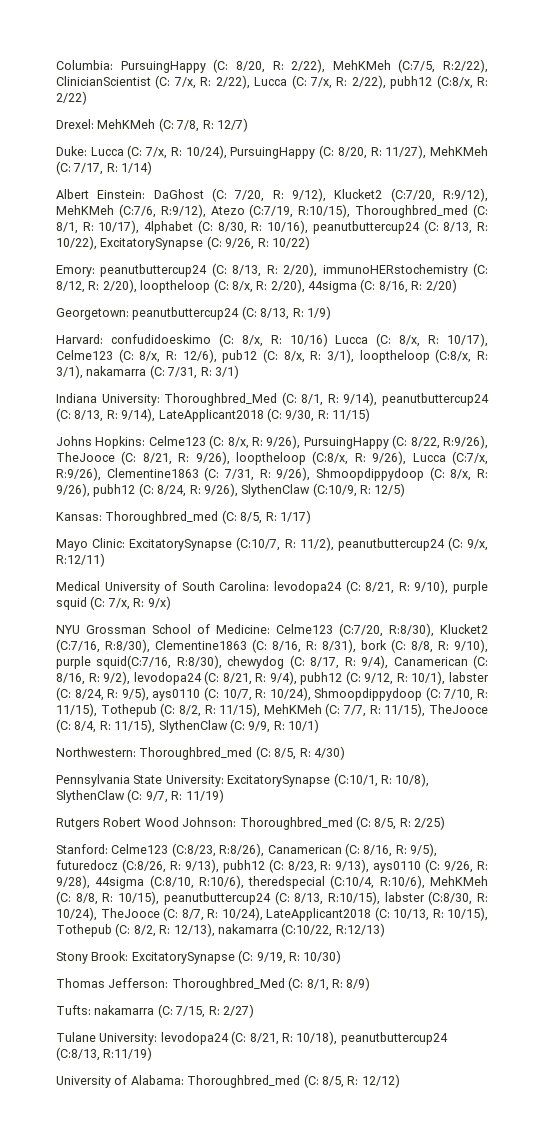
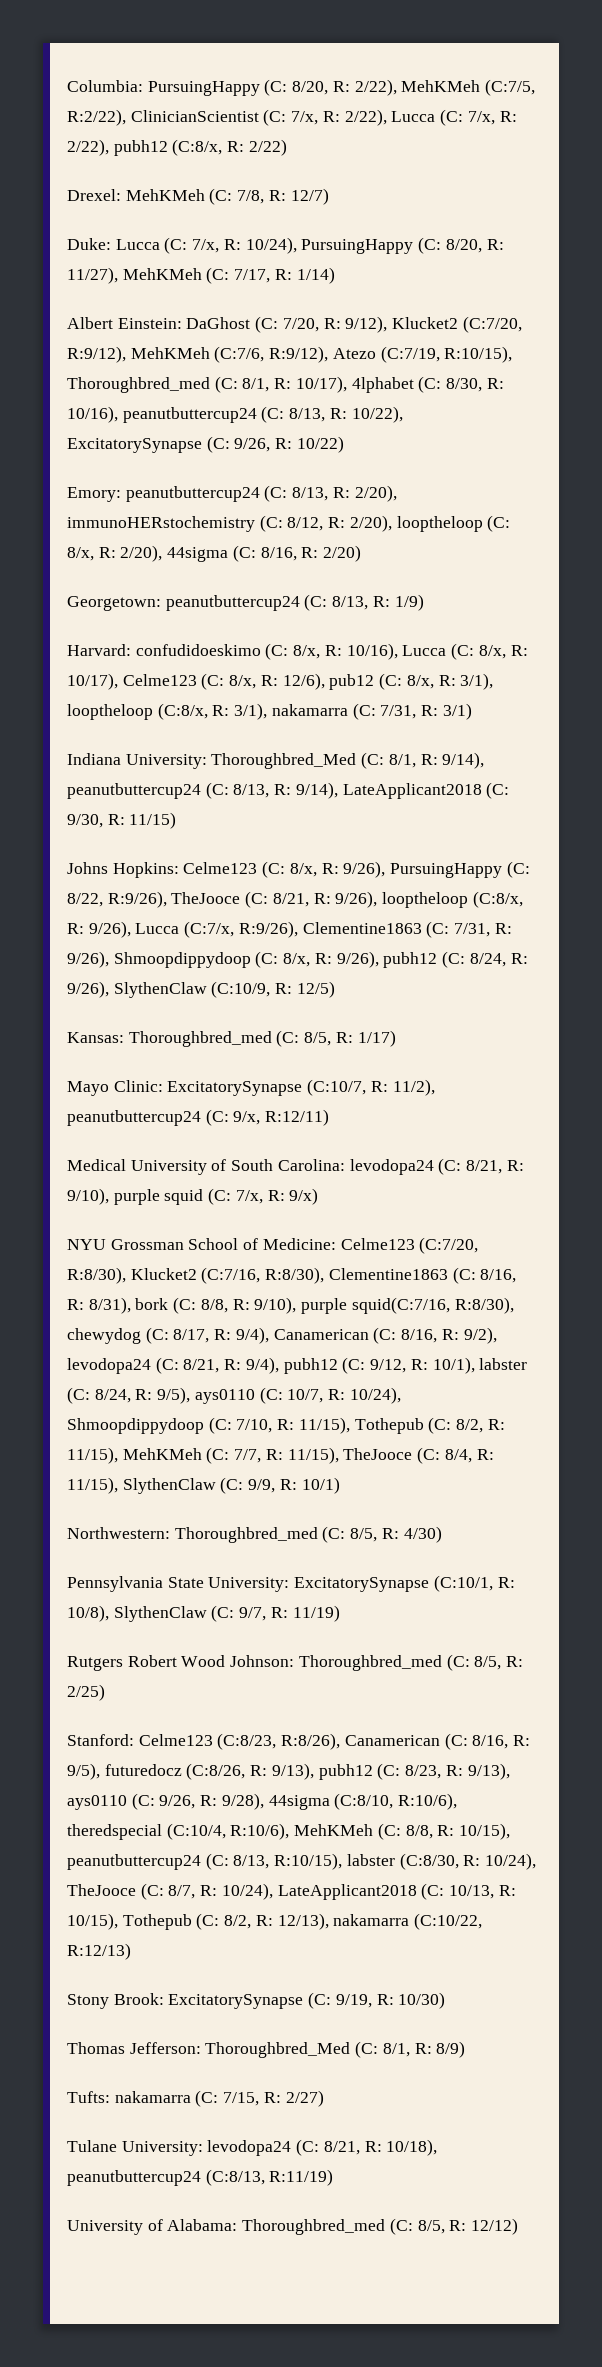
[289,333,328,347] 10/16) -> [346,643,398,660] 10/16),

